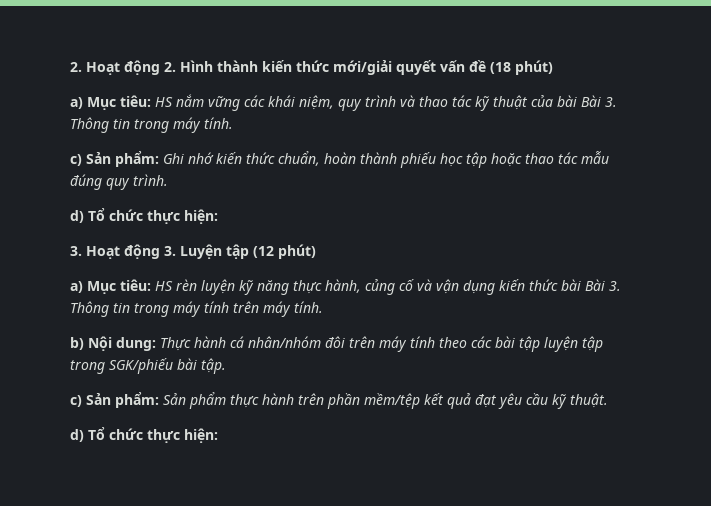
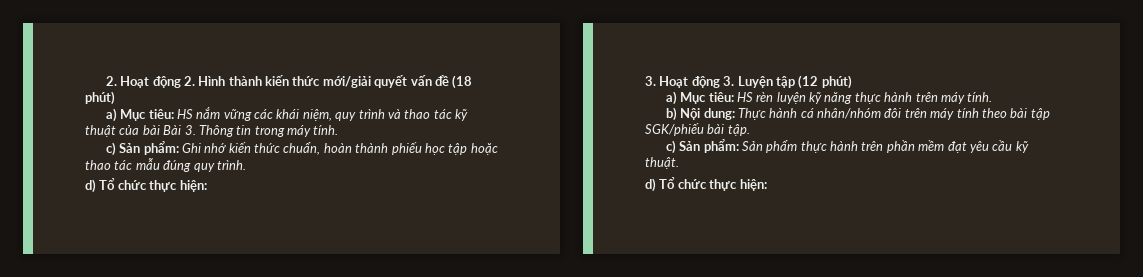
[325,279,621,295] [70,301,229,317] hành, củng cố và vận dụng kiến thức bài Bài 3. Thông tin trong máy tính -> [884,92,913,102] hành
[471,336,492,348] các -> (1007, 113) none
[544,336,603,352] [70,360,105,374] luyện tập trong -> (1050, 114) none
[364,393,471,409] mềm/tệp kết quả -> [918,140,945,151] mềm

